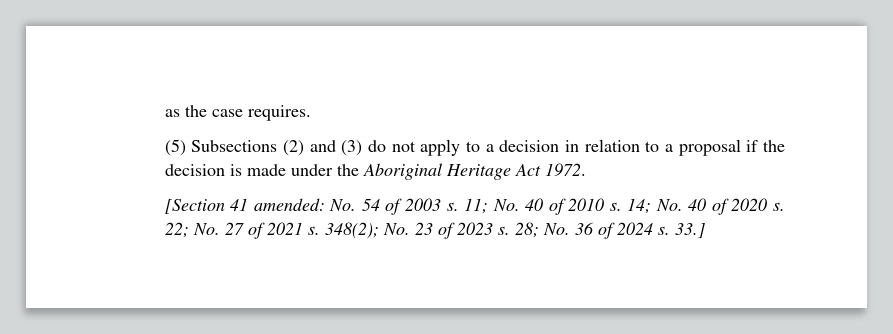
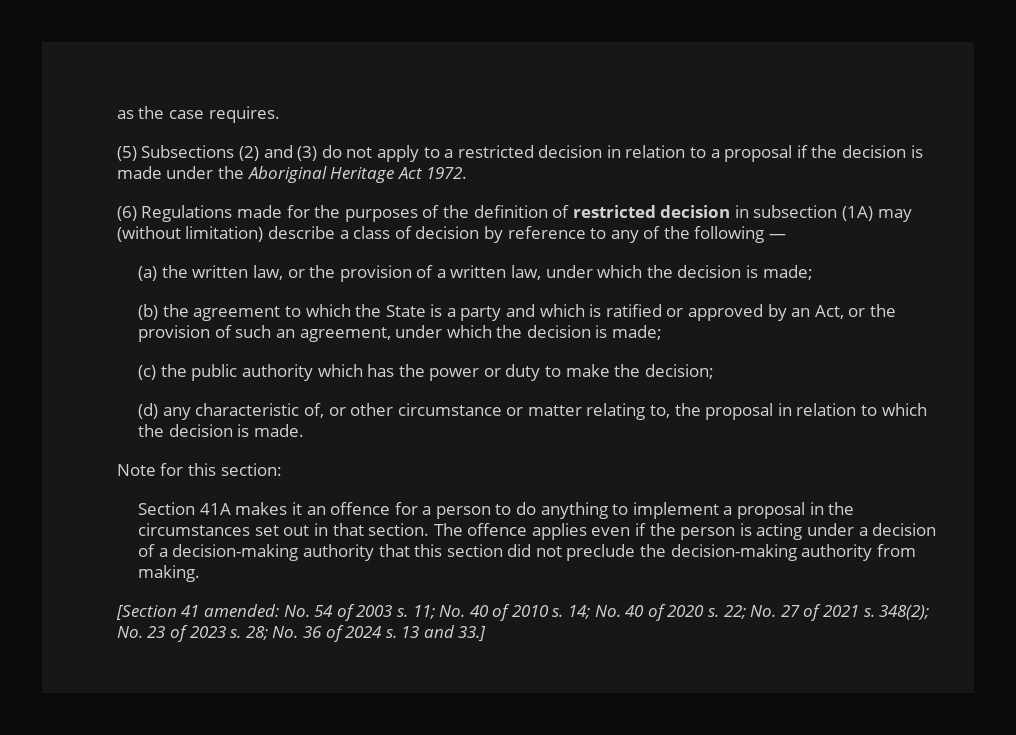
(494, 148) none -> [457,145,534,158] restricted
(586, 169) none -> [116,205,912,222] [116,226,787,243] [138,265,813,282] [138,304,896,321] [138,325,663,342] [138,364,714,381] [138,403,927,420] [138,424,304,437] [116,463,282,476] [138,502,855,519] [138,523,937,540] [138,544,916,561] [138,565,201,582] // (6) Regulations made for the purposes of the definition of restricted decision in subsection (1A) may (without limitation) describe a class of decision by reference to any of the following — // (a) the written law, or the provision of a written law, under which the decision is made; // (b) the agreement to which the State is a party and which is ratified or approved by an Act, or the provision of such an agreement, under which the decision is made; // (c) the public authority which has the power or duty to make the decision; // (d) any characteristic of, or other circumstance or matter relating to, the proposal in relation to which the decision is made. // Note for this section: // Section 41A makes it an offence for a person to do anything to implement a proposal in the circumstances set out in that section. The offence applies even if the person is acting under a decision of a decision-making authority that this section did not preclude the decision-making authority from making.
(670, 230) none -> [401,625,455,638] 13 and

